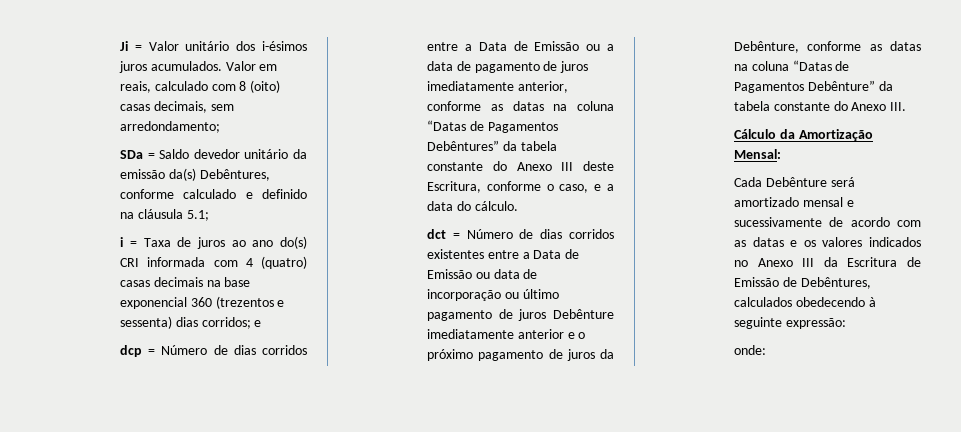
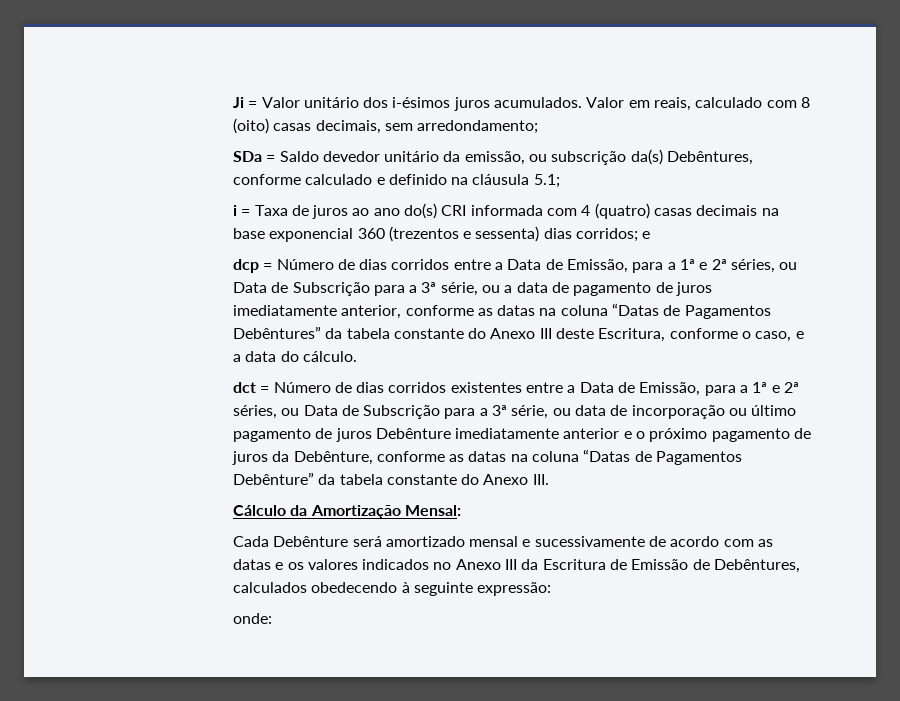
[120,169,166,179] emissão -> [464,151,627,165] emissão, ou subscrição
[534,41,580,51] Emissão -> [567,259,798,273] [232,282,478,296] Emissão, para a 1ª e 2ª séries, ou Data de Subscrição para a 3ª série,
[427,269,473,279] Emissão -> [639,382,799,396] [232,405,549,419] Emissão, para a 1ª e 2ª séries, ou Data de Subscrição para a 3ª série,

